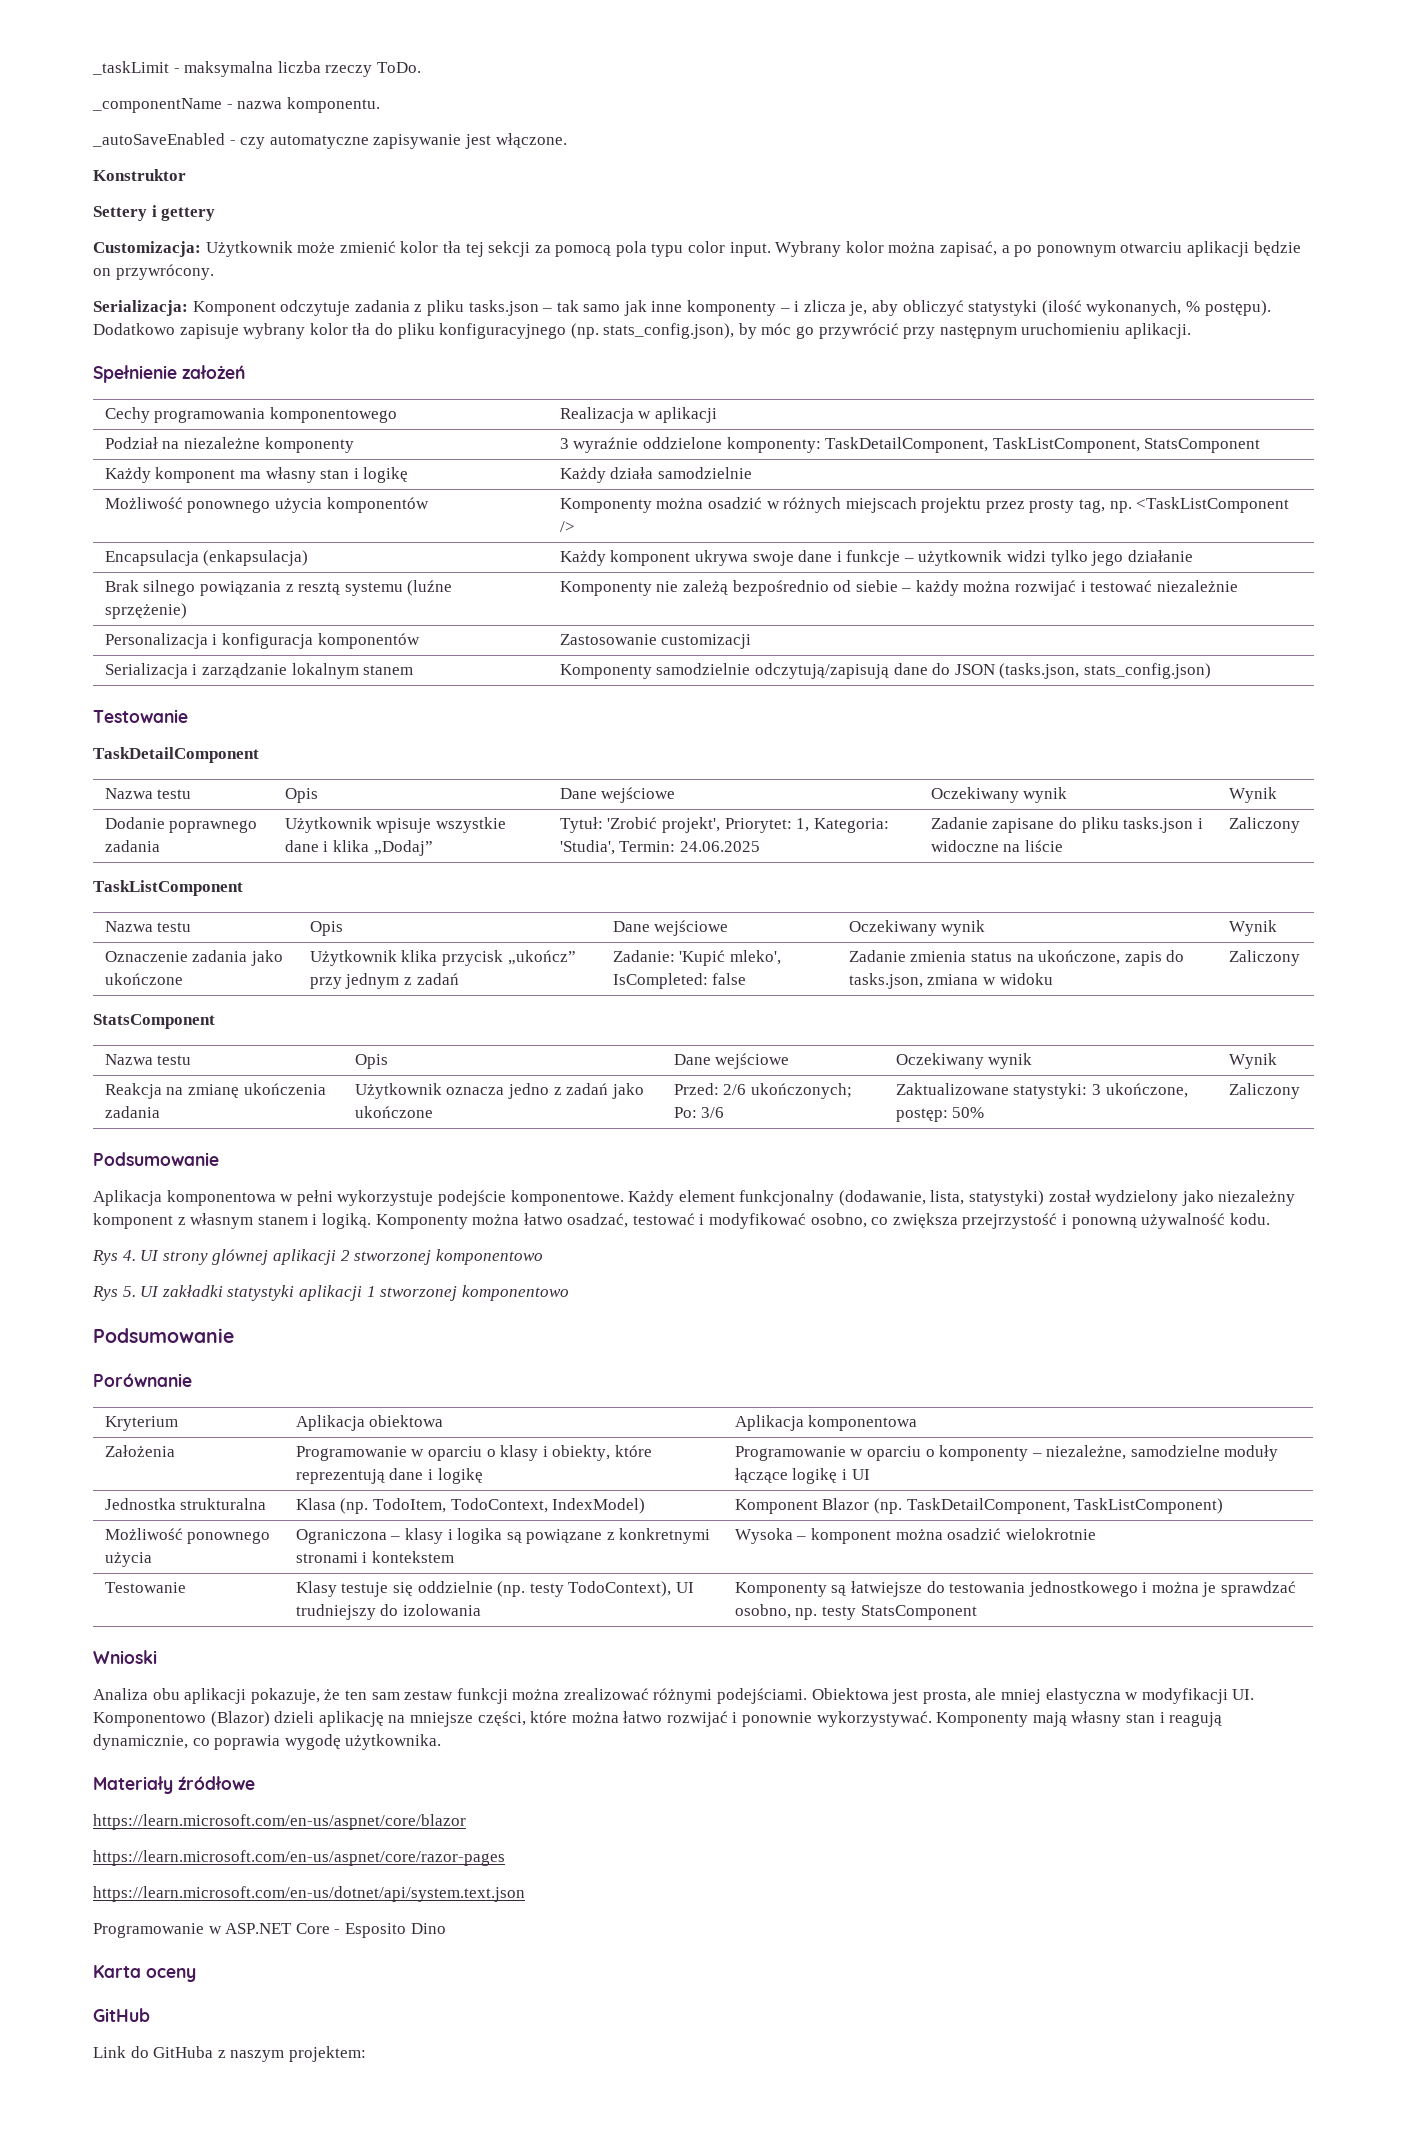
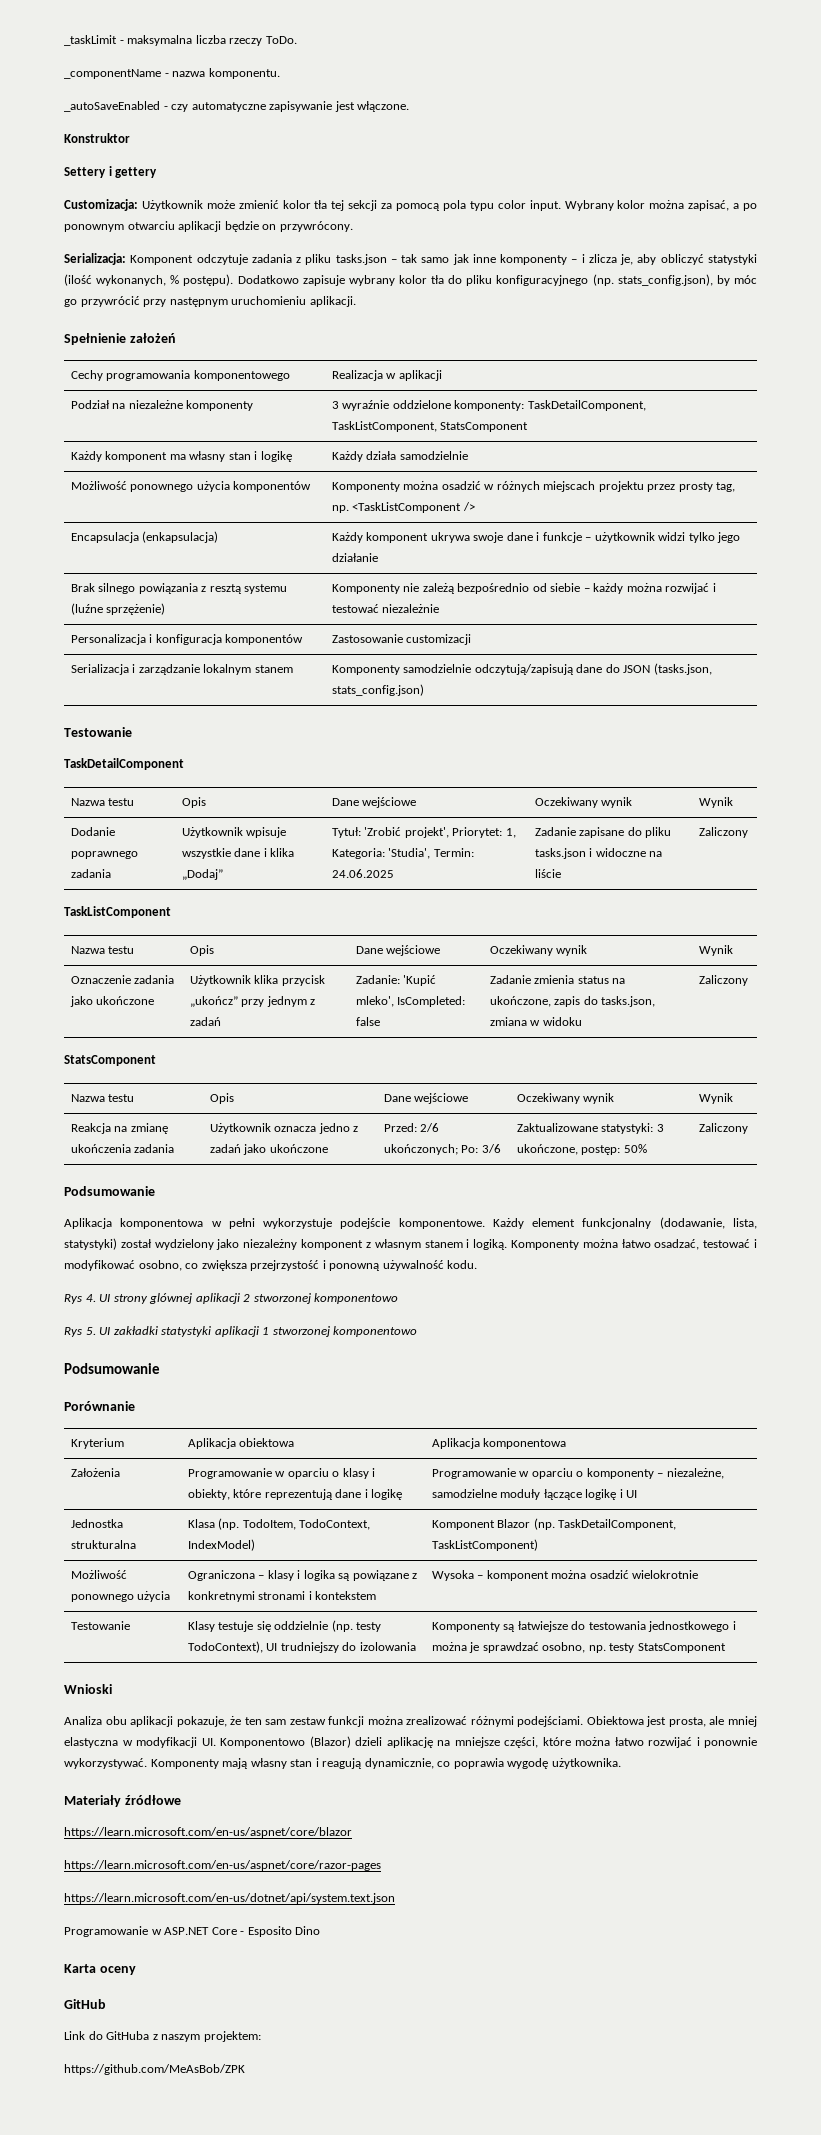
(366, 2054) none -> [64,2064,245,2075] // https://github.com/MeAsBob/ZPK

